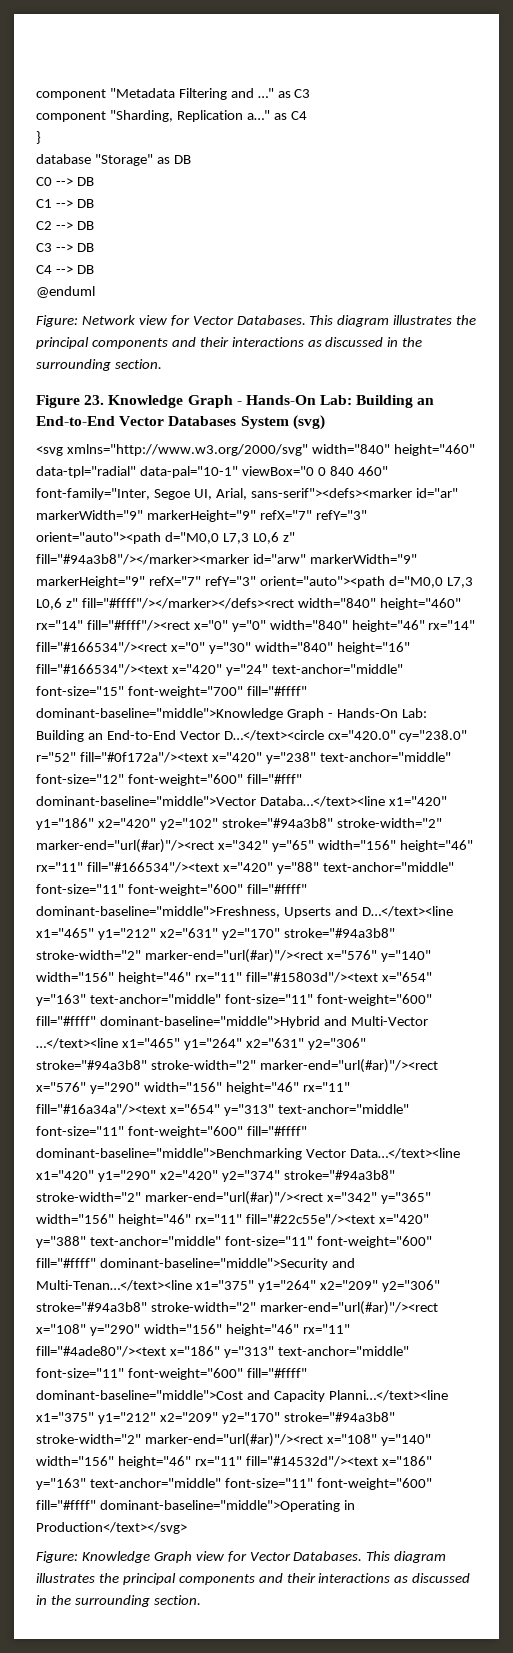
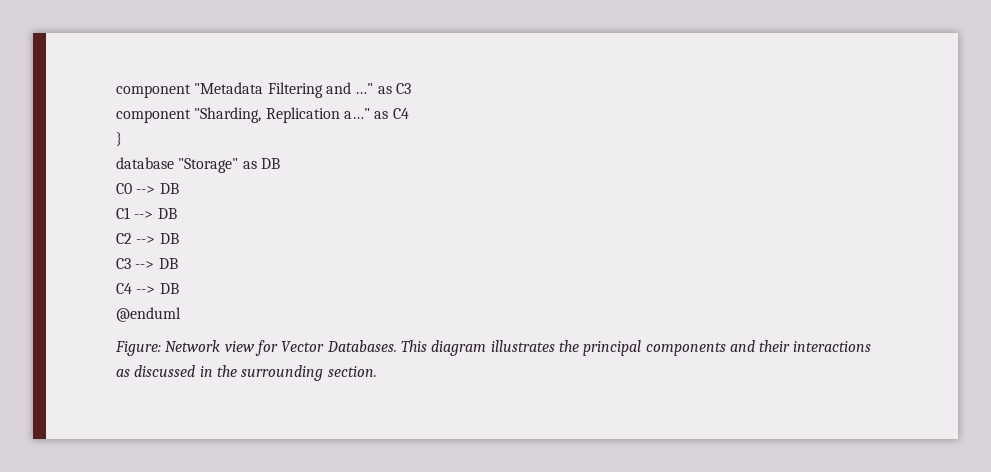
[36,395,435,408] [36,415,325,430] [36,444,475,456] [36,466,388,478] [36,488,458,500] [36,510,367,522] [36,532,295,544] [36,554,417,565] [36,576,473,588] [36,598,461,610] [36,620,476,632] [36,642,410,654] [36,664,403,676] [36,686,307,698] [36,708,427,720] [36,730,468,742] [36,752,451,764] [36,774,302,786] [36,796,447,807] [36,818,442,830] [36,839,473,853] [36,862,454,874] [36,884,307,896] [36,906,453,918] [36,928,395,940] [36,949,431,963] [36,972,432,984] [36,994,432,1006] [36,1016,428,1028] [36,1038,366,1050] [36,1059,438,1073] [36,1082,350,1094] [36,1104,409,1116] [36,1126,307,1138] [36,1148,460,1160] [36,1170,395,1182] [36,1191,431,1205] [36,1214,429,1226] [36,1236,432,1248] [36,1258,355,1270] [36,1280,440,1292] [36,1301,438,1315] [36,1324,350,1336] [36,1346,409,1358] [36,1368,307,1380] [36,1390,448,1402] [36,1412,395,1424] [36,1433,431,1447] [36,1456,432,1468] [36,1478,432,1490] [36,1500,355,1512] [36,1522,187,1534] [36,1551,447,1563] [36,1573,471,1585] [36,1595,201,1607] // Figure 23. Knowledge Graph - Hands-On Lab: Building an End-to-End Vector Databases System (svg) // <svg xmlns="http://www.w3.org/2000/svg" width="840" height="460" data-tpl="radial" data-pal="10-1" viewBox="0 0 840 460" font-family="Inter, Segoe UI, Arial, sans-serif"><defs><marker id="ar" markerWidth="9" markerHeight="9" refX="7" refY="3" orient="auto"><path d="M0,0 L7,3 L0,6 z" fill="#94a3b8"/></marker><marker id="arw" markerWidth="9" markerHeight="9" refX="7" refY="3" orient="auto"><path d="M0,0 L7,3 L0,6 z" fill="#ffff"/></marker></defs><rect width="840" height="460" rx="14" fill="#ffff"/><rect x="0" y="0" width="840" height="46" rx="14" fill="#166534"/><rect x="0" y="30" width="840" height="16" fill="#166534"/><text x="420" y="24" text-anchor="middle" font-size="15" font-weight="700" fill="#ffff" dominant-baseline="middle">Knowledge Graph - Hands-On Lab: Building an End-to-End Vector D…</text><circle cx="420.0" cy="238.0" r="52" fill="#0f172a"/><text x="420" y="238" text-anchor="middle" font-size="12" font-weight="600" fill="#fff" dominant-baseline="middle">Vector Databa…</text><line x1="420" y1="186" x2="420" y2="102" stroke="#94a3b8" stroke-width="2" marker-end="url(#ar)"/><rect x="342" y="65" width="156" height="46" rx="11" fill="#166534"/><text x="420" y="88" text-anchor="middle" font-size="11" font-weight="600" fill="#ffff" dominant-baseline="middle">Freshness, Upserts and D…</text><line x1="465" y1="212" x2="631" y2="170" stroke="#94a3b8" stroke-width="2" marker-end="url(#ar)"/><rect x="576" y="140" width="156" height="46" rx="11" fill="#15803d"/><text x="654" y="163" text-anchor="middle" font-size="11" font-weight="600" fill="#ffff" dominant-baseline="middle">Hybrid and Multi-Vector …</text><line x1="465" y1="264" x2="631" y2="306" stroke="#94a3b8" stroke-width="2" marker-end="url(#ar)"/><rect x="576" y="290" width="156" height="46" rx="11" fill="#16a34a"/><text x="654" y="313" text-anchor="middle" font-size="11" font-weight="600" fill="#ffff" dominant-baseline="middle">Benchmarking Vector Data…</text><line x1="420" y1="290" x2="420" y2="374" stroke="#94a3b8" stroke-width="2" marker-end="url(#ar)"/><rect x="342" y="365" width="156" height="46" rx="11" fill="#22c55e"/><text x="420" y="388" text-anchor="middle" font-size="11" font-weight="600" fill="#ffff" dominant-baseline="middle">Security and Multi-Tenan…</text><line x1="375" y1="264" x2="209" y2="306" stroke="#94a3b8" stroke-width="2" marker-end="url(#ar)"/><rect x="108" y="290" width="156" height="46" rx="11" fill="#4ade80"/><text x="186" y="313" text-anchor="middle" font-size="11" font-weight="600" fill="#ffff" dominant-baseline="middle">Cost and Capacity Planni…</text><line x1="375" y1="212" x2="209" y2="170" stroke="#94a3b8" stroke-width="2" marker-end="url(#ar)"/><rect x="108" y="140" width="156" height="46" rx="11" fill="#14532d"/><text x="186" y="163" text-anchor="middle" font-size="11" font-weight="600" fill="#ffff" dominant-baseline="middle">Operating in Production</text></svg> // Figure: Knowledge Graph view for Vector Databases. This diagram illustrates the principal components and their interactions as discussed in the surrounding section. -> (377, 371) none

